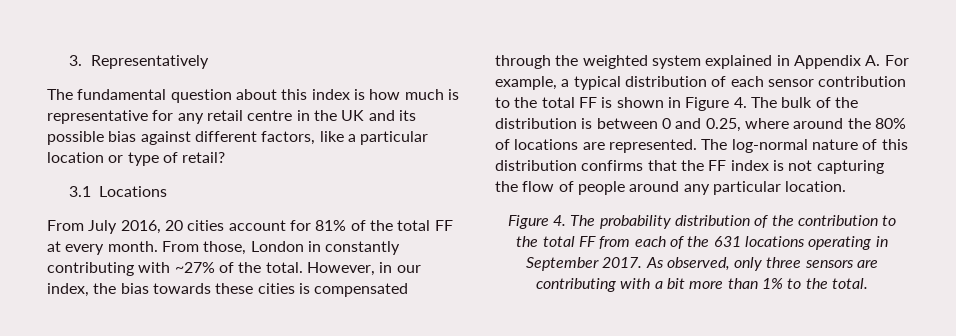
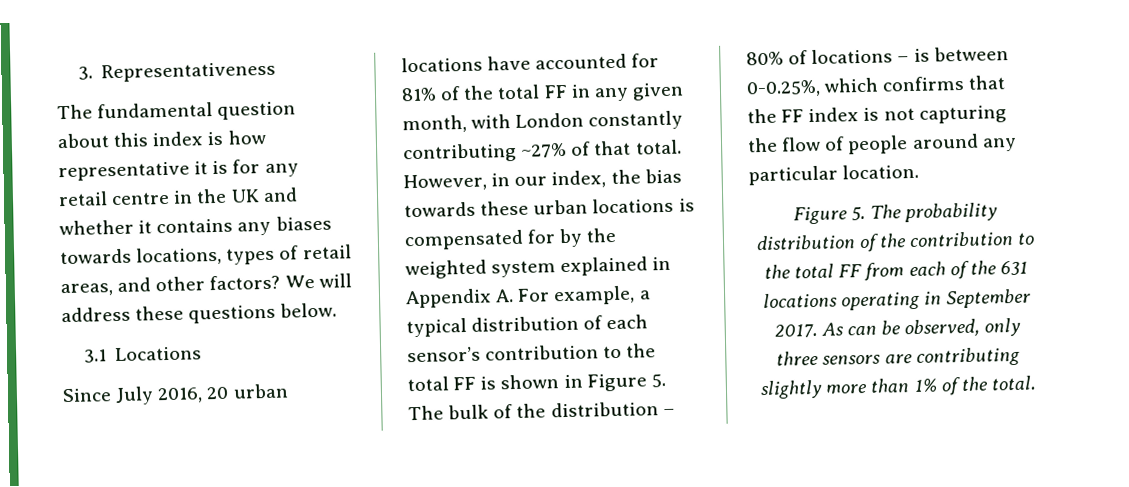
[90,55,209,69] Representatively -> [101,61,277,83] Representativeness
[404,89,459,100] [47,110,148,124] much is representative -> [58,160,229,182] representative it is
[398,110,416,121] [47,131,429,145] [47,152,226,166] its possible bias against different factors, like a particular location or type of retail? -> [59,215,332,236] [60,244,352,266] [60,273,352,297] [61,302,338,324] whether it contains any biases towards locations, types of retail areas, and other factors? We will address these questions below.
[47,220,84,231] From -> [62,388,112,403] Since
[187,220,286,231] cities account -> [232,383,289,399] [401,53,628,73] urban locations have accounted
[47,241,321,255] at every month. From those, London in -> [570,82,684,102] [402,112,585,134] in any given month, with London
[138,262,171,273] with -> (517, 153) none
[238,262,262,273] the -> [593,140,632,156] that
[257,283,409,297] [495,55,551,69] cities is compensated through -> [533,197,695,215] [404,228,584,251] urban locations is compensated for by
[767,79,814,87] sensor -> [407,346,481,363] sensor’s
[733,97,747,108] 4. -> [650,373,666,388] 5.
[581,118,906,132] [495,139,908,153] [495,160,577,171] is between 0 and 0.25, where around the 80% of locations are represented. The log-normal nature of this distribution -> [662,408,675,416] [746,46,1009,66] [746,77,880,98] – 80% of locations – is between 0-0.25%, which
[553,215,567,226] 4. -> [850,206,866,221] 5.
(664, 262) none -> [846,320,902,336] can be
[620,278,686,289] with a bit -> [760,379,824,400] slightly
[787,278,802,289] to -> [940,377,961,396] of

